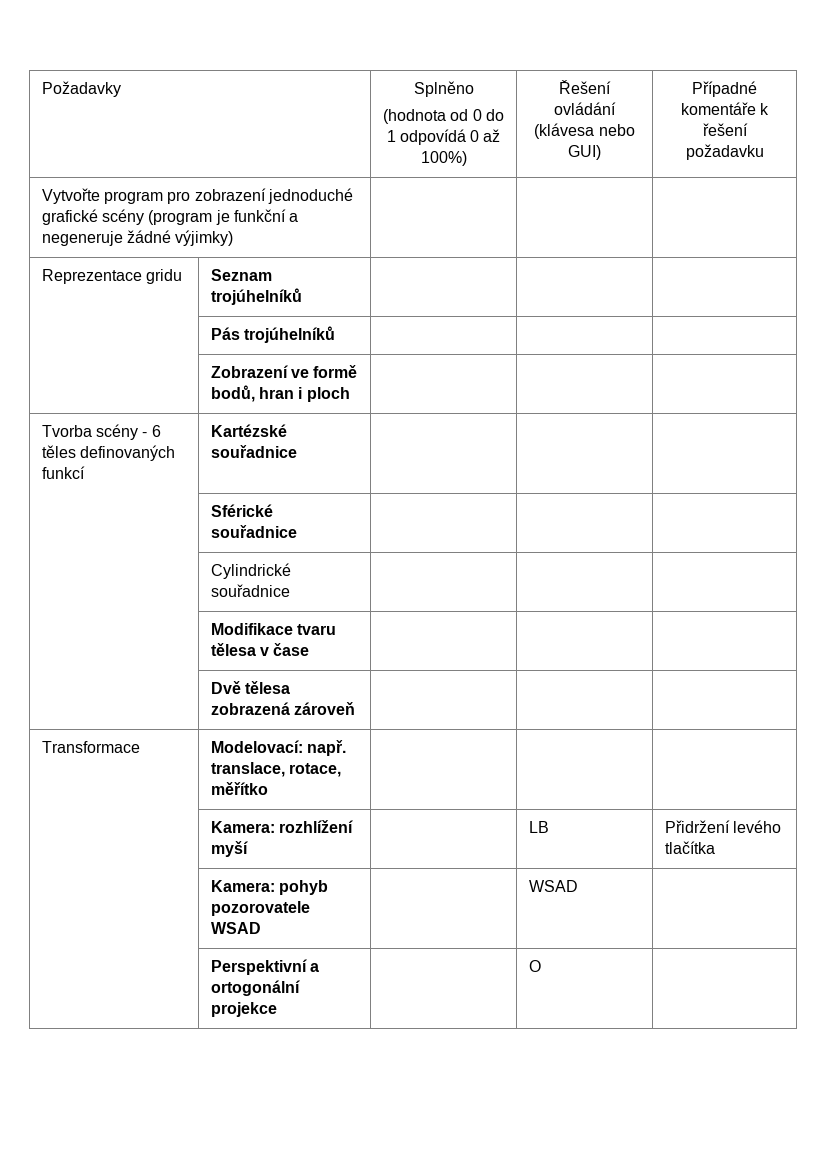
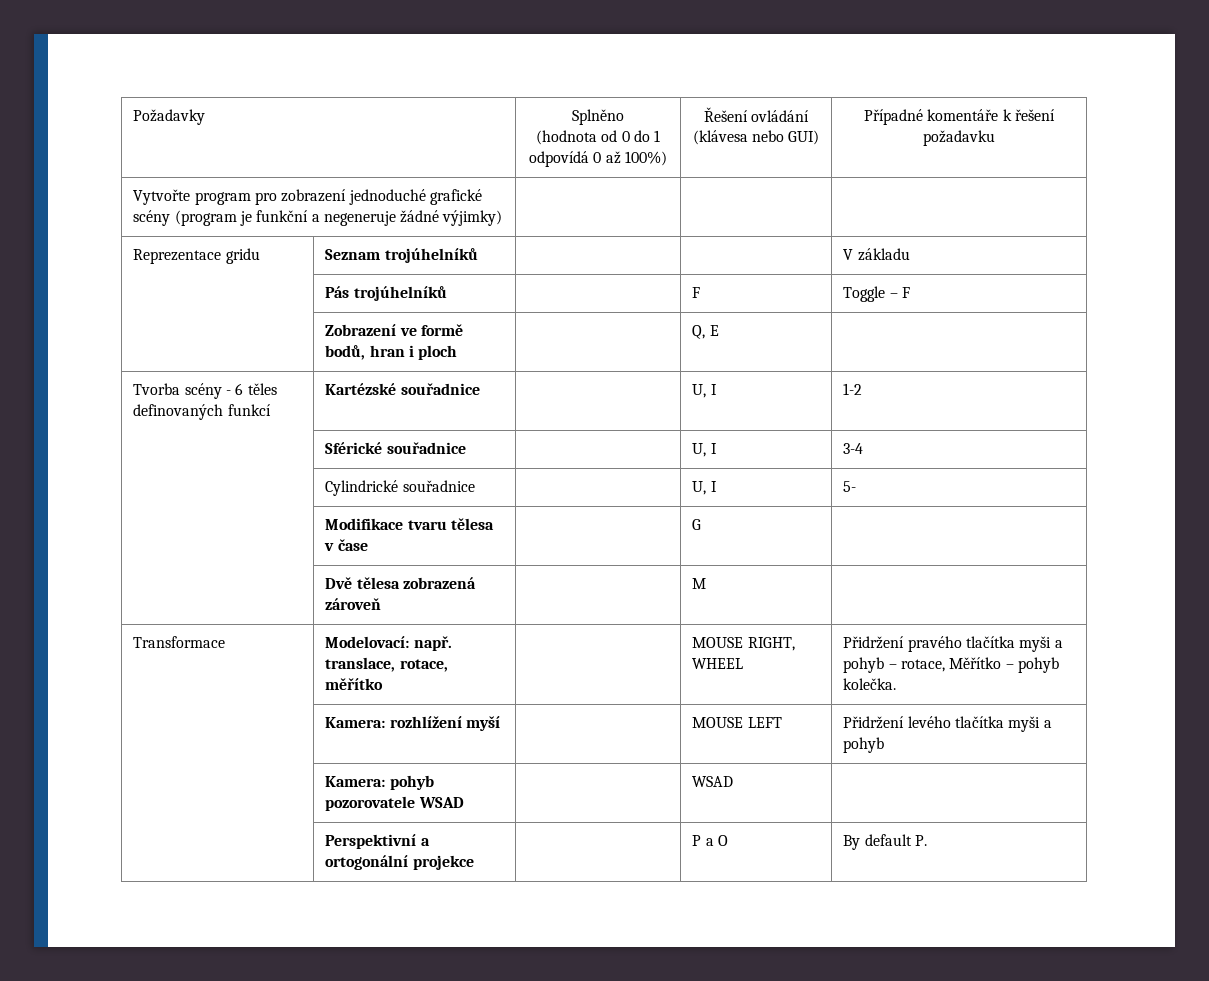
(302, 296) none -> [843,248,910,261] V základu
(336, 334) | -> [692,287,701,298] [843,286,910,302] F | Toggle – F
(350, 394) none -> [692,325,719,339] Q, E
(297, 451) | -> [692,384,717,398] [843,383,863,395] U, I | 1-2
(297, 531) | -> [692,443,717,457] [843,443,864,454] U, I | 3-4
(290, 590) | -> [692,481,717,495] [843,481,857,492] U, I | 5-
(310, 649) none -> [692,519,702,530] G
(356, 708) none -> [692,578,707,589] M
(268, 788) | -> [692,637,795,651] [692,658,744,669] [843,636,1063,652] [843,657,1059,673] [843,678,897,690] MOUSE RIGHT, WHEEL | Přidržení pravého tlačítka myši a pohyb – rotace, Měřítko – pohyb kolečka.
[528,821,549,833] LB -> [692,717,782,728] MOUSE LEFT
(715, 847) none -> [1008,716,1052,732] [843,737,885,753] myši a pohyb
(277, 1009) none -> [692,835,714,846] P a
(541, 966) none -> [843,834,927,850] By default P.

